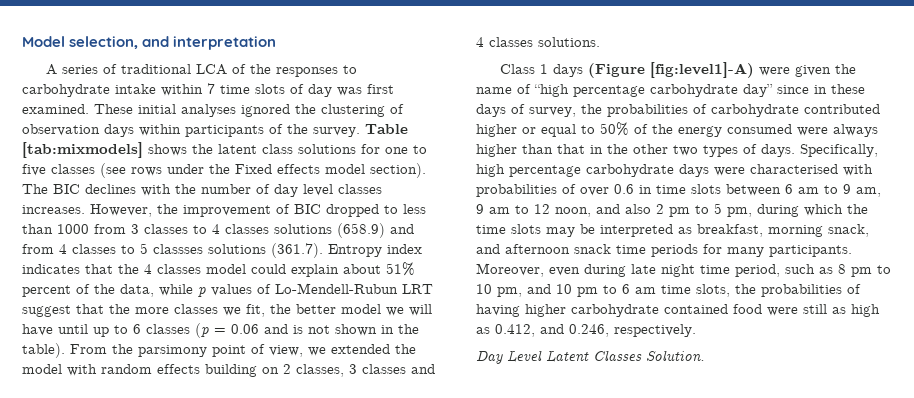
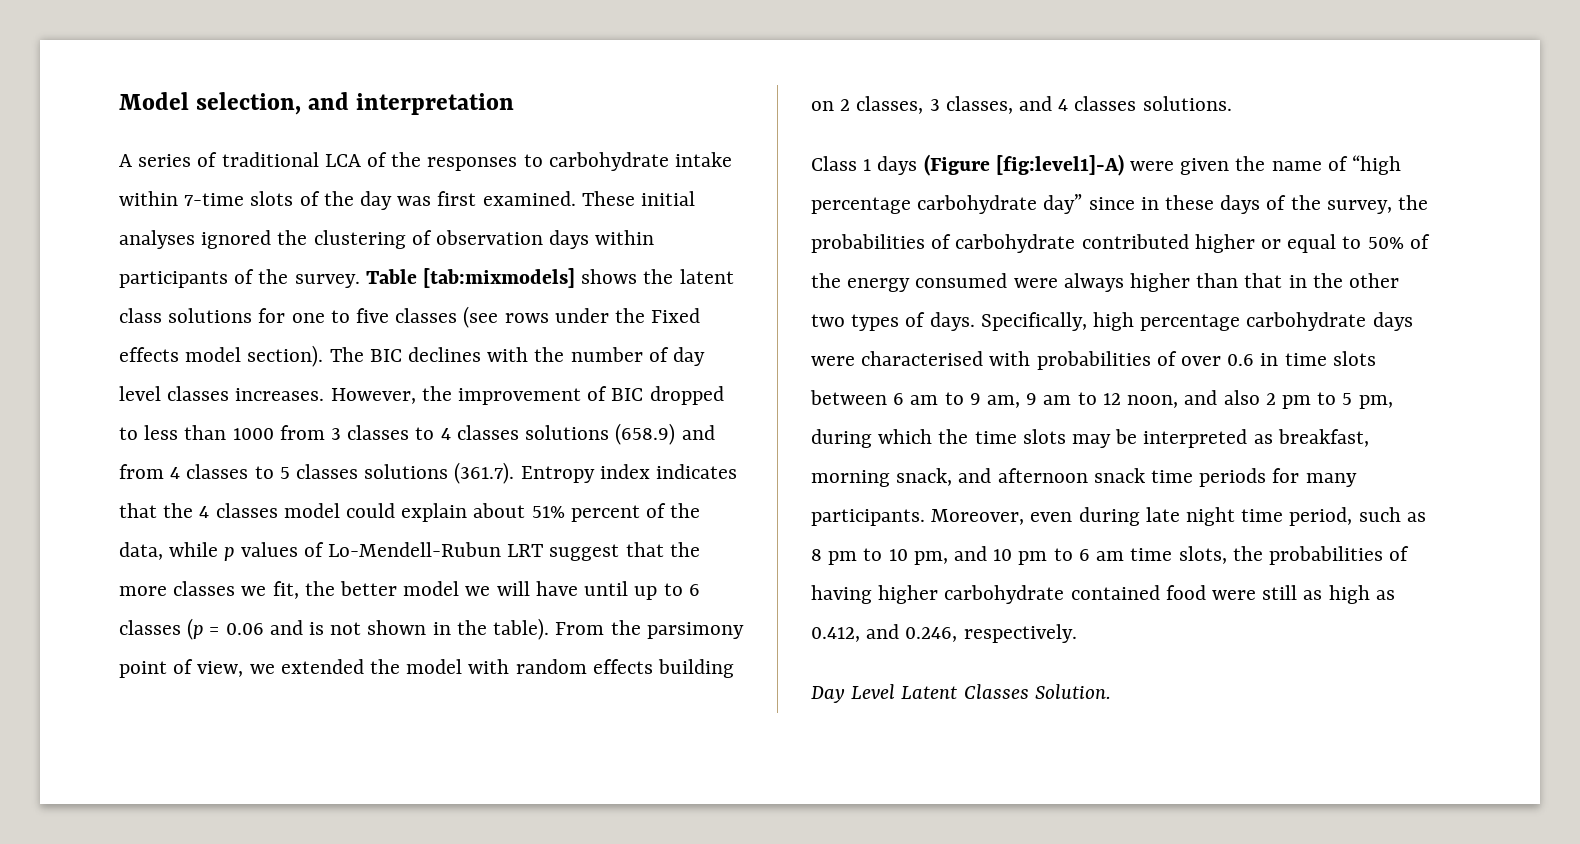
[207,83,250,94] 7 time -> [184,193,245,206] 7-time
(304, 89) none -> [323,191,354,206] the
[153,244,203,254] classses -> [296,464,359,479] classes
[362,364,406,374] classes -> [945,96,1013,114] classes,
(525, 109) none -> [1290,195,1321,210] the

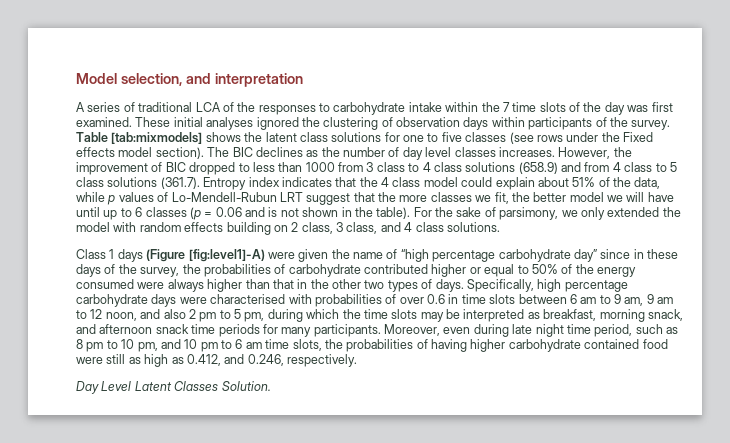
[184,193,245,206] 7-time -> [481,102,537,112] the 7 time
[487,347,529,362] with -> [306,150,319,157] as
[347,425,410,440] classes -> [376,162,405,172] class
[456,425,519,440] classes -> [433,162,462,172] class
[186,464,359,479] classes to 5 classes -> [624,162,677,172] [76,177,104,187] class to 5 class
[215,503,278,518] classes -> [392,177,421,187] class
[570,505,640,522] percent -> (596, 182) none
[555,620,744,639] [119,659,275,678] From the parsimony point of view, we -> [413,207,605,220] For the sake of parsimony, we only
[856,96,1013,114] classes, 3 classes, -> [301,222,378,234] class, 3 class,
[1074,96,1137,111] classes -> [415,222,444,232] class

